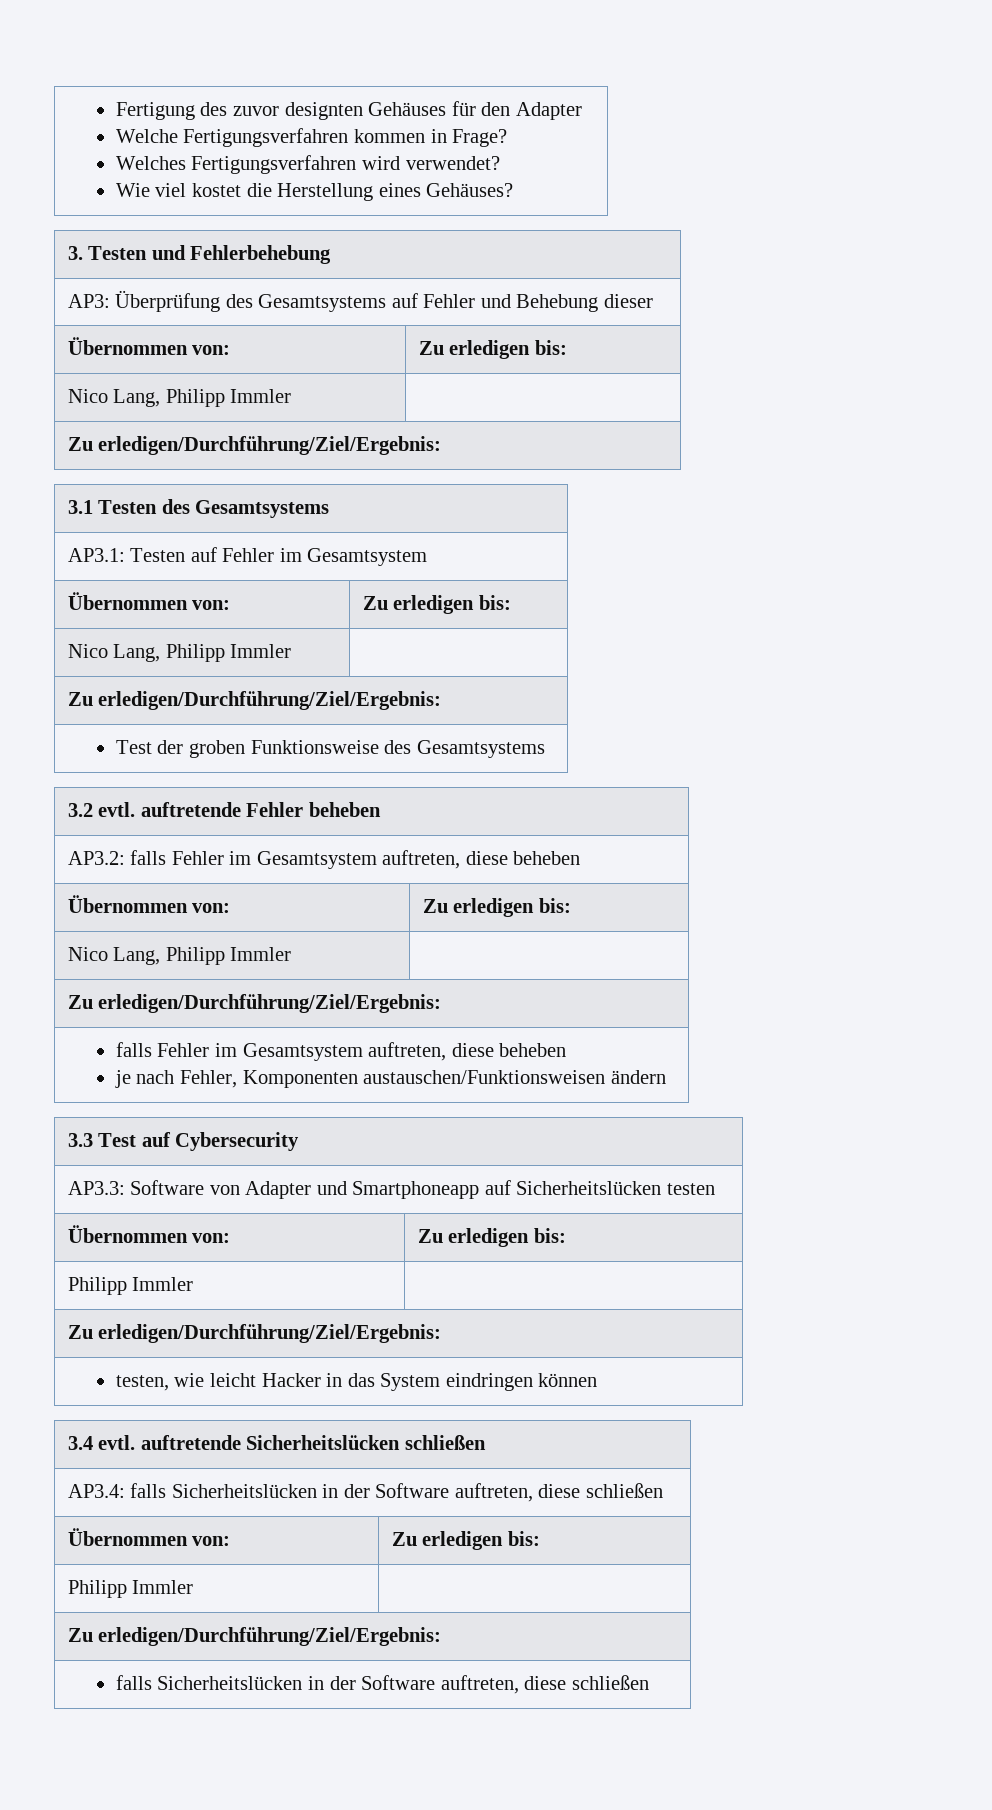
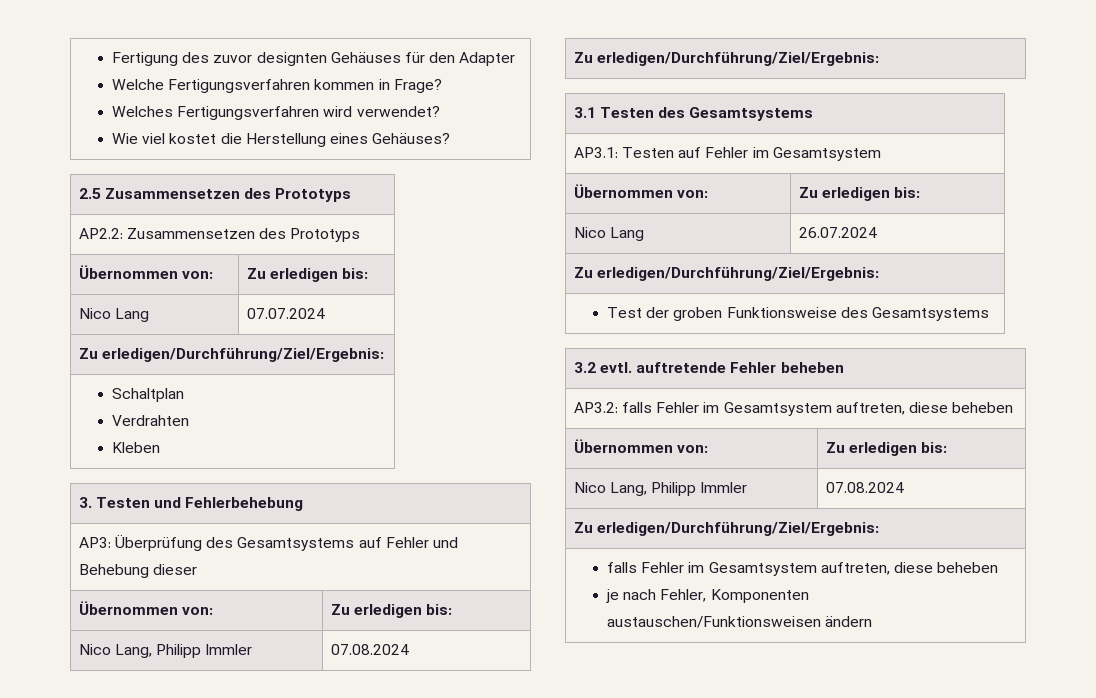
(514, 190) none -> [78,188,352,202] [78,228,361,242] [78,265,213,279] [246,268,369,282] [78,308,149,322] [246,308,325,319] [78,348,384,362] [112,388,185,402] [112,415,190,426] [112,442,161,453] // 2.5 Zusammensetzen des Prototyps // AP2.2: Zusammensetzen des Prototyps // Übernommen von: | Zu erledigen bis: // Nico Lang | 07.07.2024 // Zu erledigen/Durchführung/Ziel/Ergebnis: // Schaltplan // Verdrahten // Kleben
(292, 396) none -> [330,644,409,655] 07.08.2024
[113,644,292,662] Lang, Philipp Immler | -> [609,227,644,241] [798,227,877,238] Lang | 26.07.2024
(292, 954) none -> [825,482,904,493] 07.08.2024
[67,1132,300,1151] [67,1180,715,1199] [67,1225,231,1243] [417,1228,566,1247] [67,1277,194,1295] [67,1324,442,1343] [115,1373,598,1391] [67,1435,486,1450] [67,1483,663,1502] [67,1528,231,1546] [391,1531,540,1550] [67,1580,194,1598] [67,1627,442,1646] [115,1675,649,1694] // 3.3 Test auf Cybersecurity // AP3.3: Software von Adapter und Smartphoneapp auf Sicherheitslücken testen // Übernommen von: | Zu erledigen bis: // Philipp Immler | // Zu erledigen/Durchführung/Ziel/Ergebnis: // testen, wie leicht Hacker in das System eindringen können // 3.4 evtl. auftretende Sicherheitslücken schließen // AP3.4: falls Sicherheitslücken in der Software auftreten, diese schließen // Übernommen von: | Zu erledigen bis: // Philipp Immler | // Zu erledigen/Durchführung/Ziel/Ergebnis: // falls Sicherheitslücken in der Software auftreten, diese schließen -> (873, 621) none

